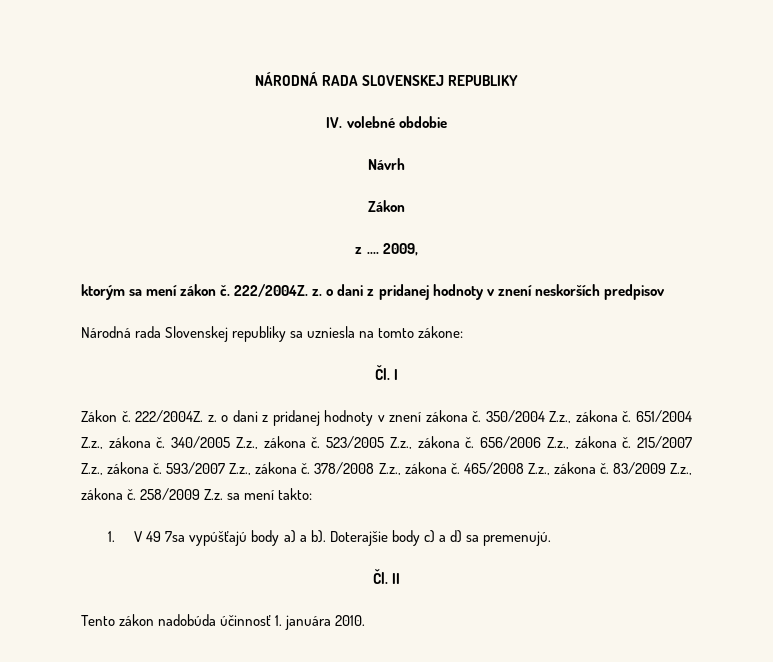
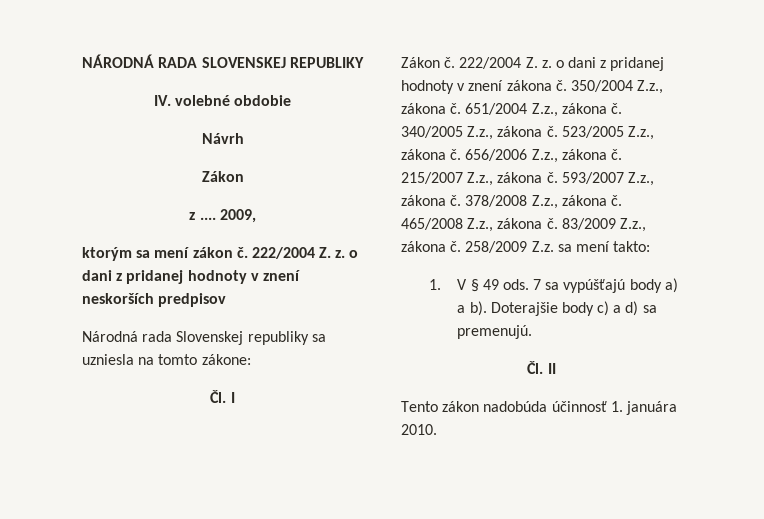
[234,284,309,297] 222/2004Z. -> [251,247,332,259] 222/2004 Z.
[135,410,204,422] 222/2004Z. -> [459,57,538,69] 222/2004 Z.
[146,531,186,542] 49 7sa -> [470,279,560,292] § 49 ods. 7 sa

